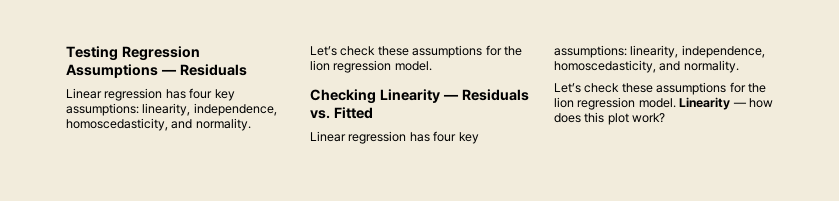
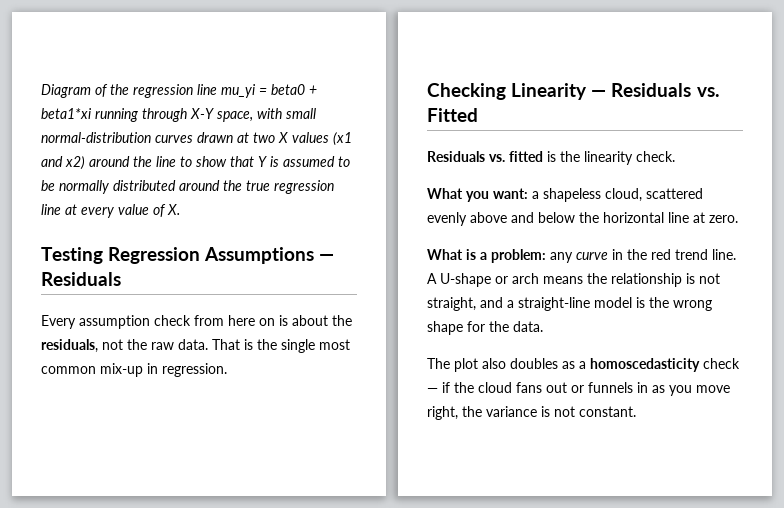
(66, 53) none -> [41,84,317,98] [41,108,316,122] [41,132,352,146] [41,156,350,170] [41,180,334,194] [41,204,180,218] Diagram of the regression line mu_yi = beta0 + beta1*xi running through X-Y space, with small normal-distribution curves drawn at two X values (x1 and x2) around the line to show that Y is assumed to be normally distributed around the true regression line at every value of X. //
[66,88,235,101] [66,103,277,116] [66,118,251,131] [310,45,522,58] [310,60,432,73] Linear regression has four key assumptions: linearity, independence, homoscedasticity, and normality. // Let’s check these assumptions for the lion regression model. -> [41,315,352,329] [41,339,350,353] [41,363,227,377] Every assumption check from here on is about the residuals, not the raw data. That is the single most common mix-up in regression.
[310,131,479,144] [554,45,765,58] [554,60,739,73] [554,82,766,95] [554,97,773,110] [554,112,666,125] Linear regression has four key assumptions: linearity, independence, homoscedasticity, and normality. // Let’s check these assumptions for the lion regression model. Linearity — how does this plot work? -> [427,151,675,165] [427,188,703,202] [427,212,738,226] [427,249,736,263] [427,273,720,287] [427,297,712,311] [427,321,543,335] [427,358,740,372] [427,382,730,396] [427,406,636,420] Residuals vs. fitted is the linearity check. // What you want: a shapeless cloud, scattered evenly above and below the horizontal line at zero. // What is a problem: any curve in the red trend line. A U-shape or arch means the relationship is not straight, and a straight-line model is the wrong shape for the data. // The plot also doubles as a homoscedasticity check — if the cloud fans out or funnels in as you move right, the variance is not constant.

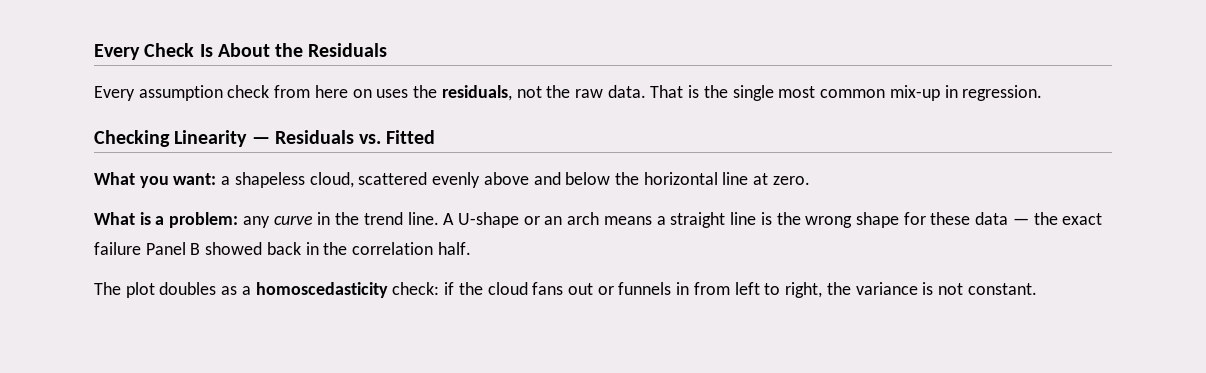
[41,84,317,98] [41,108,316,122] [41,132,352,146] [41,156,350,170] [41,180,334,194] [41,204,180,218] [41,247,335,264] Diagram of the regression line mu_yi = beta0 + beta1*xi running through X-Y space, with small normal-distribution curves drawn at two X values (x1 and x2) around the line to show that Y is assumed to be normally distributed around the true regression line at every value of X. // Testing Regression Assumptions — -> [94,43,304,60] Every Check Is About the
[279,315,328,326] is about -> [376,89,409,98] uses
[427,151,675,165] // Residuals vs. fitted is the linearity check. -> (436, 137) none
[651,249,671,260] red -> (360, 218) none
(508, 280) none -> [544,216,563,225] an
[587,273,720,287] [427,297,632,311] the relationship is not straight, and a straight-line model -> [656,212,757,228] a straight line
[489,321,543,332] the data. -> [930,212,1103,225] [94,242,471,255] these data — the exact failure Panel B showed back in the correlation half.
[482,358,506,369] also -> (155, 290) none
[703,358,740,369] [427,388,438,393] check — -> [392,282,440,295] check:
[652,385,730,396] as you move -> [693,282,781,295] from left to

